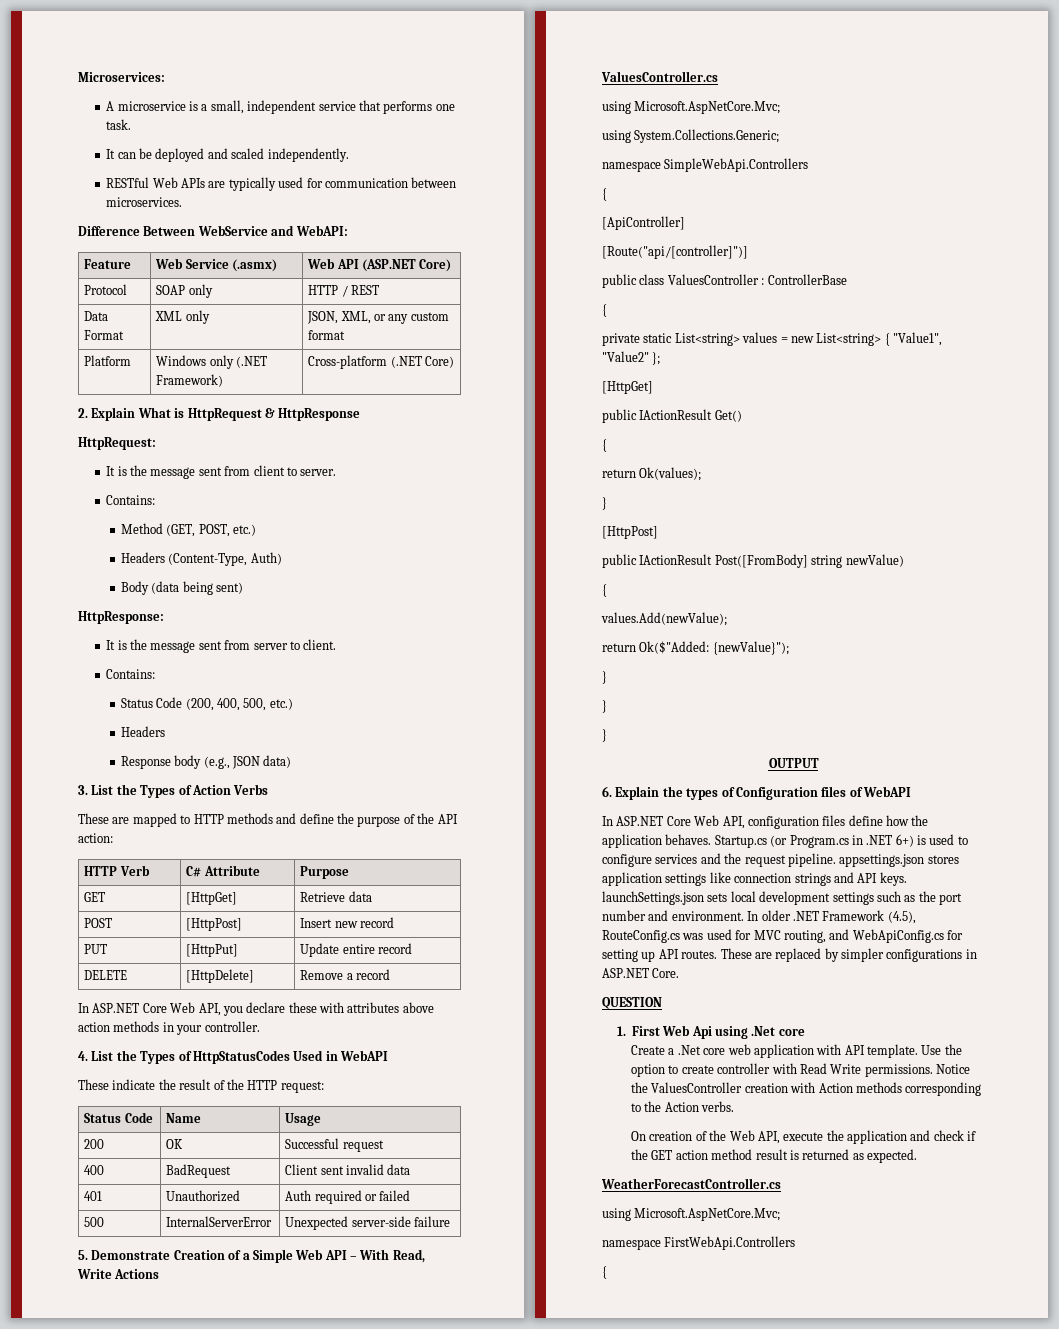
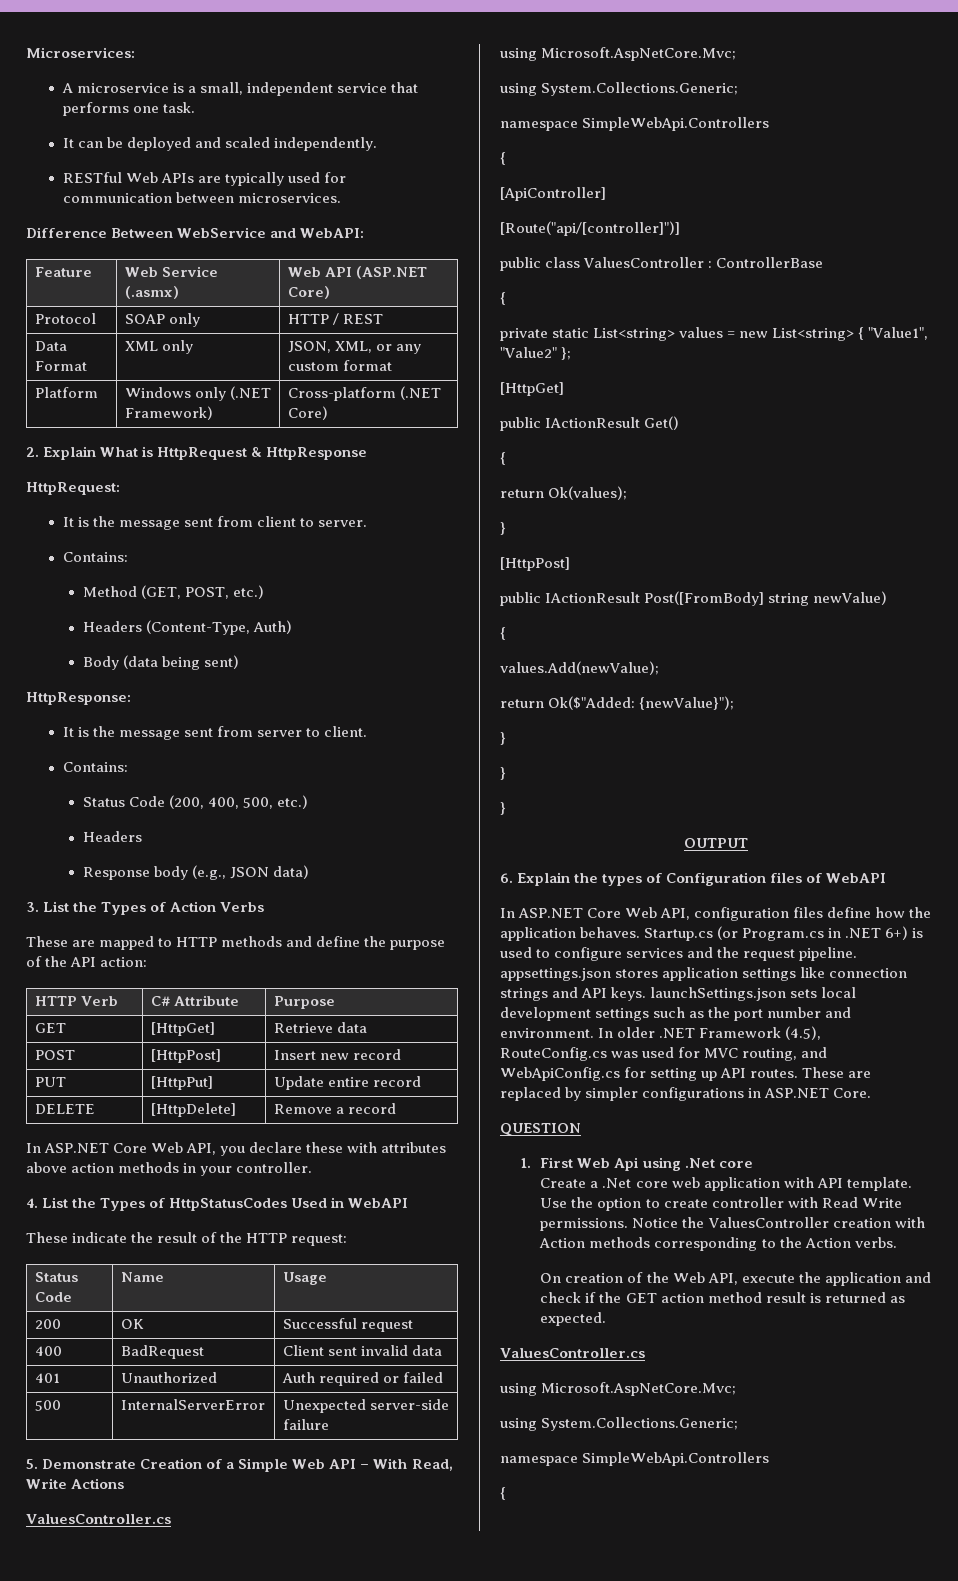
[601,1178,781,1189] [602,1208,781,1221] [602,1236,796,1250] WeatherForecastController.cs // using Microsoft.AspNetCore.Mvc; // namespace FirstWebApi.Controllers -> [500,1348,645,1358] [500,1382,737,1396] [500,1417,739,1431] [500,1452,770,1466] ValuesController.cs // using Microsoft.AspNetCore.Mvc; // using System.Collections.Generic; // namespace SimpleWebApi.Controllers

